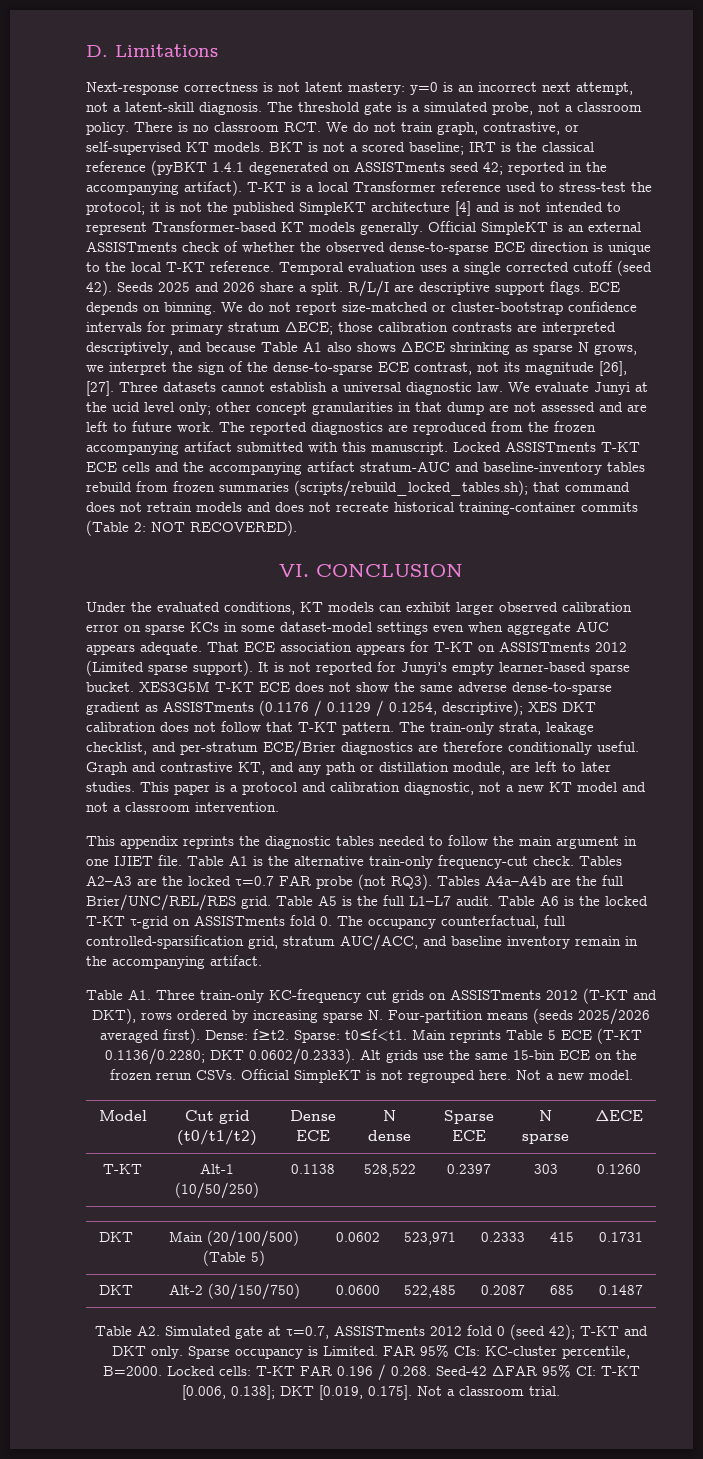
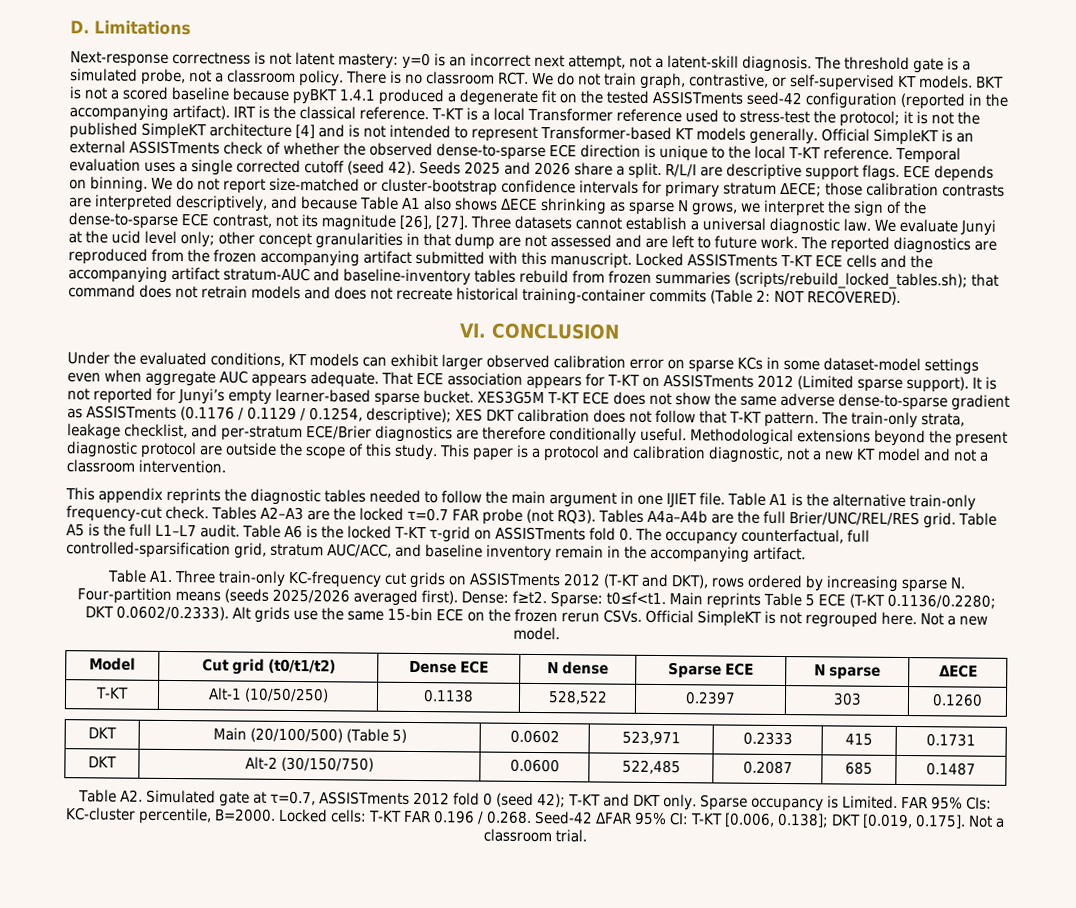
[409,142,594,155] [86,160,607,176] [86,180,242,196] baseline; IRT is the classical reference (pyBKT 1.4.1 degenerated on ASSISTments seed 42; reported in the accompanying artifact). -> [171,86,1008,110] [69,104,429,121] baseline because pyBKT 1.4.1 produced a degenerate fit on the tested ASSISTments seed-42 configuration (reported in the accompanying artifact). IRT is the classical reference.
[86,761,611,775] [86,782,135,792] Graph and contrastive KT, and any path or distillation module, are left to later studies. -> [689,428,1008,447] [66,441,438,461] Methodological extensions beyond the present diagnostic protocol are outside the scope of this study.

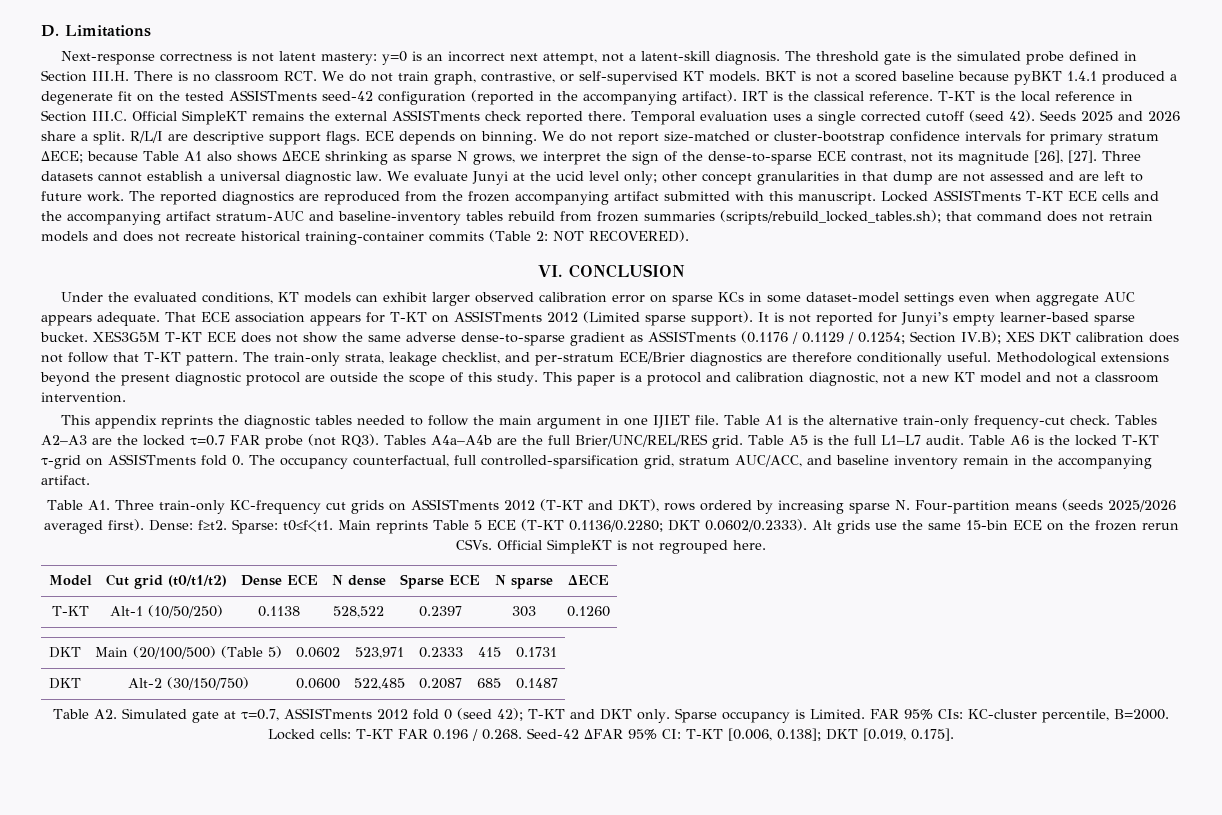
[961,60,971,71] [70,68,344,87] a simulated probe, not a classroom policy. -> [930,51,1137,65] [41,70,129,82] the simulated probe defined in Section III.H.
[480,107,980,127] [69,122,974,146] [69,140,893,162] a local Transformer reference used to stress-test the protocol; it is not the published SimpleKT architecture [4] and is not intended to represent Transformer-based KT models generally. Official SimpleKT is an external ASSISTments check of whether the observed dense-to-sparse ECE direction is unique to the local T-KT reference. -> [995,91,1133,102] [41,110,626,125] the local reference in Section III.C. Official SimpleKT remains the external ASSISTments check reported there.
[824,182,1005,197] [69,194,298,212] those calibration contrasts are interpreted descriptively, and -> (83, 157) none
[309,407,452,425] 0.1254, descriptive); -> [858,331,1001,344] 0.1254; Section IV.B);
[920,613,989,626] [513,626,560,641] Not a new model. -> (766, 545) none
[968,815,1006,828] [482,828,587,843] Not a classroom trial. -> (954, 734) none

